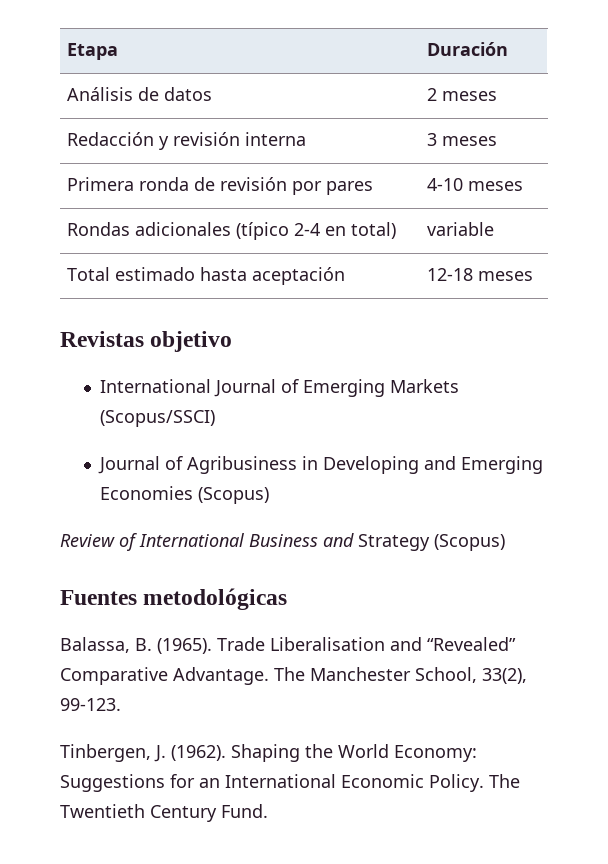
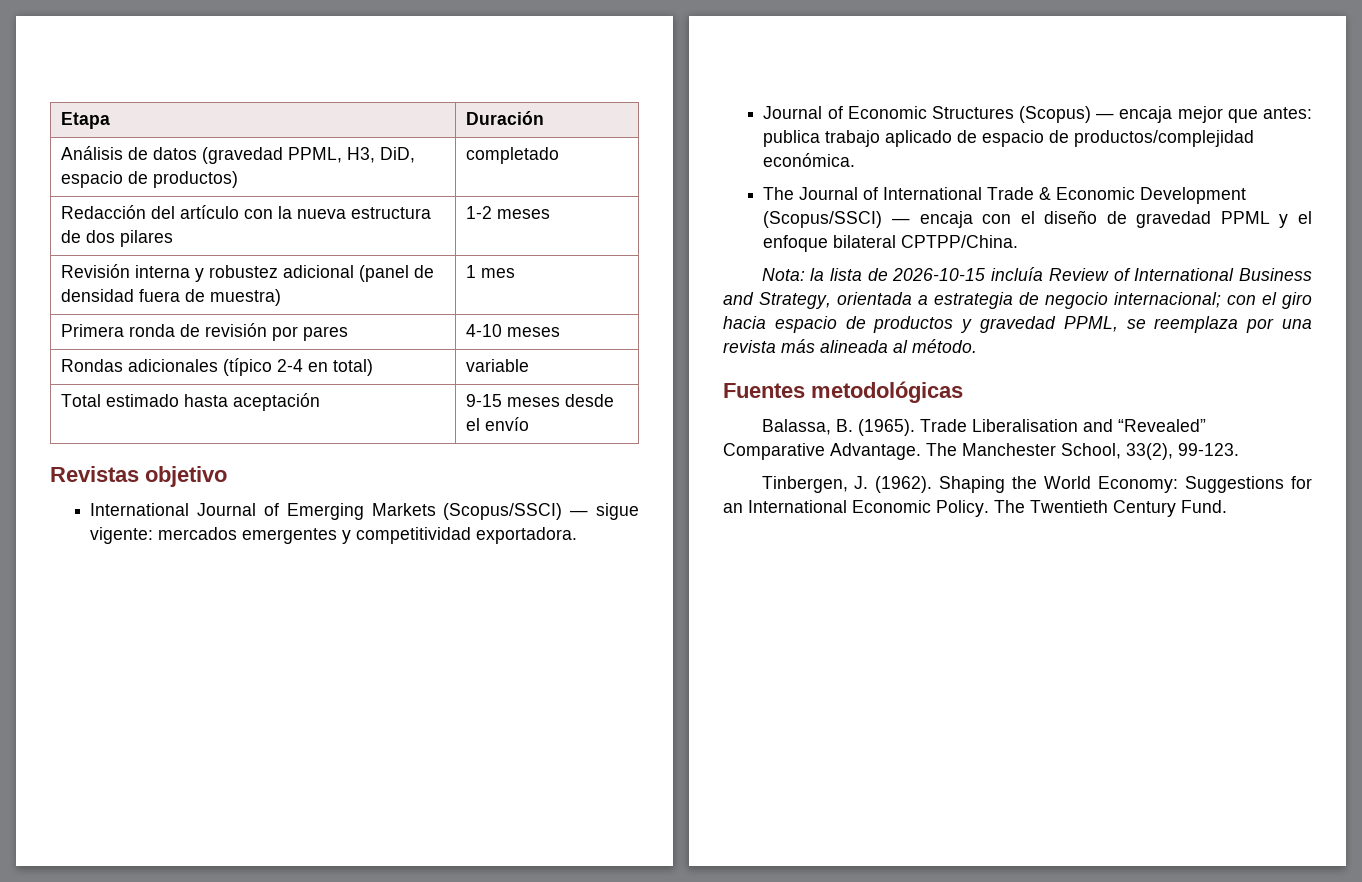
[427,88,498,101] [67,132,307,150] [427,133,498,146] | 2 meses // Redacción y revisión interna | 3 meses -> [201,147,415,164] [60,171,238,188] [465,147,559,164] [60,205,431,219] [60,230,173,247] [465,206,550,219] [60,264,434,282] [60,289,281,306] [465,265,515,278] (gravedad PPML, H3, DiD, espacio de productos) | completado // Redacción del artículo con la nueva estructura de dos pilares | 1-2 meses // Revisión interna y robustez adicional (panel de densidad fuera de muestra) | 1 mes
[427,268,534,281] 12-18 meses -> [465,394,614,407] [465,417,529,431] 9-15 meses desde el envío
[98,456,544,474] [100,486,270,504] // Journal of Agribusiness in Developing and Emerging Economies (Scopus) // -> [570,503,639,520] [90,527,578,544] [763,106,1312,123] [763,130,1255,147] [763,153,856,167] [763,187,1247,204] [763,210,1312,228] [763,235,1019,252] [761,267,1044,281] — sigue vigente: mercados emergentes y competitividad exportadora. // Journal of Economic Structures (Scopus) — encaja mejor que antes: publica trabajo aplicado de espacio de productos/complejidad económica. // The Journal of International Trade & Economic Development (Scopus/SSCI) — encaja con el diseño de gravedad PPML y el enfoque bilateral CPTPP/China. // Nota: la lista de 2026-10-15 incluía
[358,534,505,551] Strategy (Scopus) -> [759,292,1312,309] [723,316,1312,333] [723,339,977,353] Strategy, orientada a estrategia de negocio internacional; con el giro hacia espacio de productos y gravedad PPML, se reemplaza por una revista más alineada al método.

